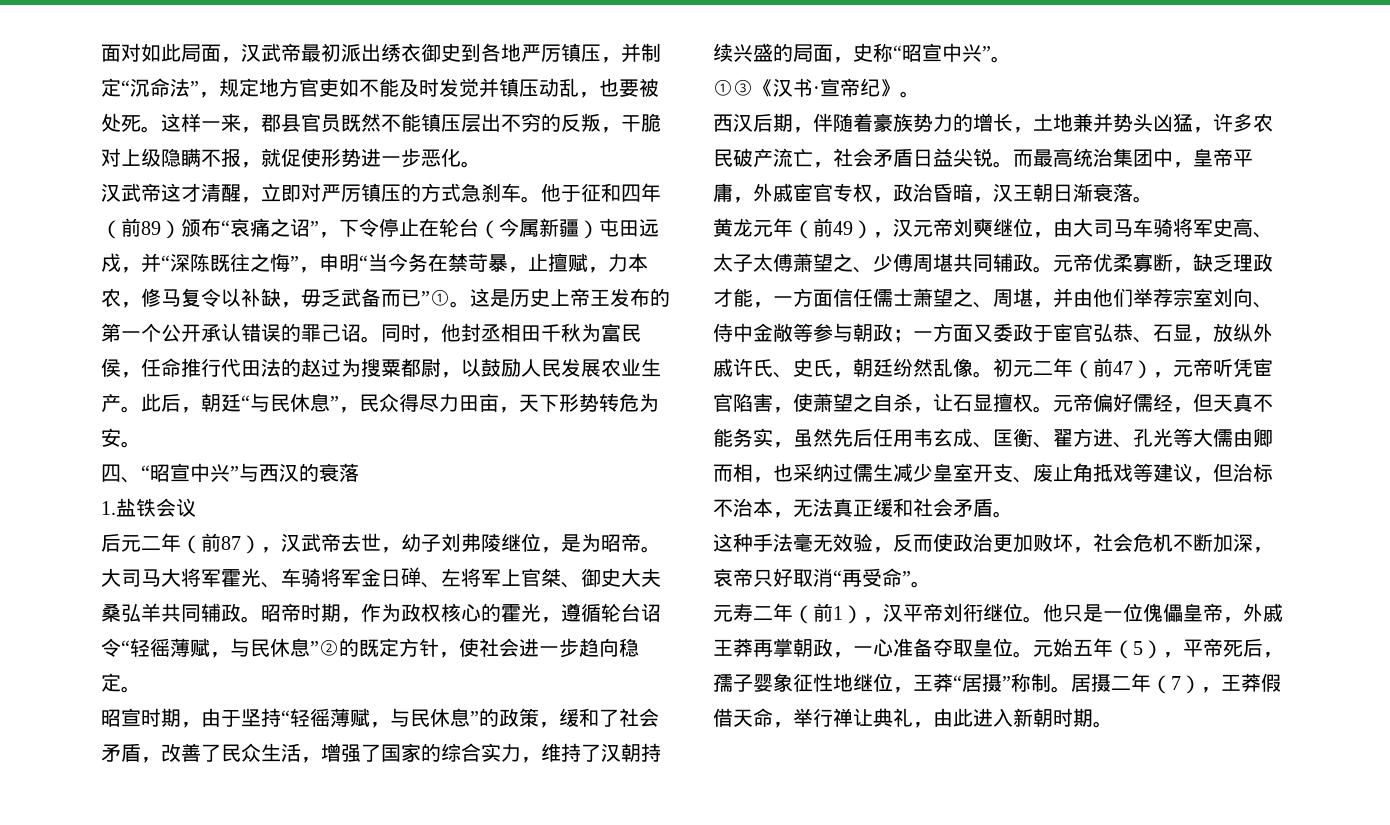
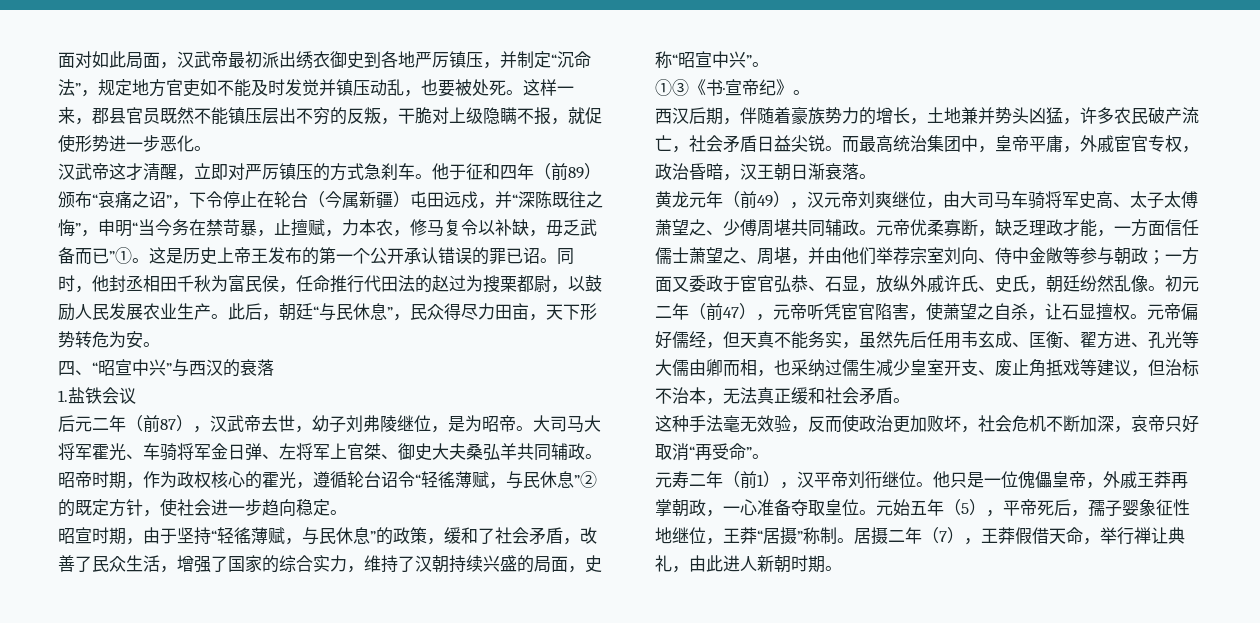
[321,324,341,342] 己 -> [506,248,523,264] 已
[381,359,401,377] 粟 -> [500,276,517,292] 栗
[401,567,421,587] 䃅 -> [245,443,262,461] 弹
[773,78,793,97] 汉 -> (706, 87) none
[973,218,993,237] 奭 -> [875,191,892,208] 爽
[993,708,1013,727] 入 -> [740,556,757,571] 人

